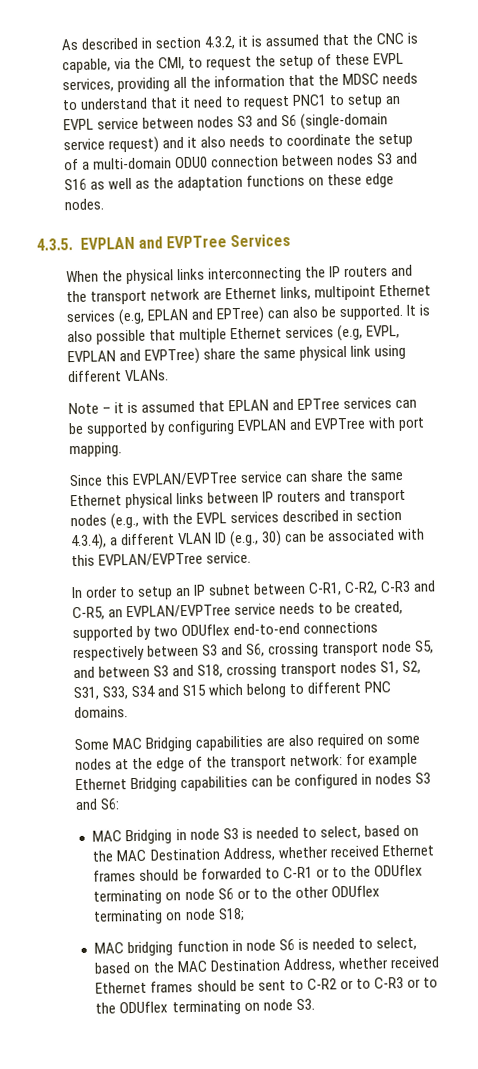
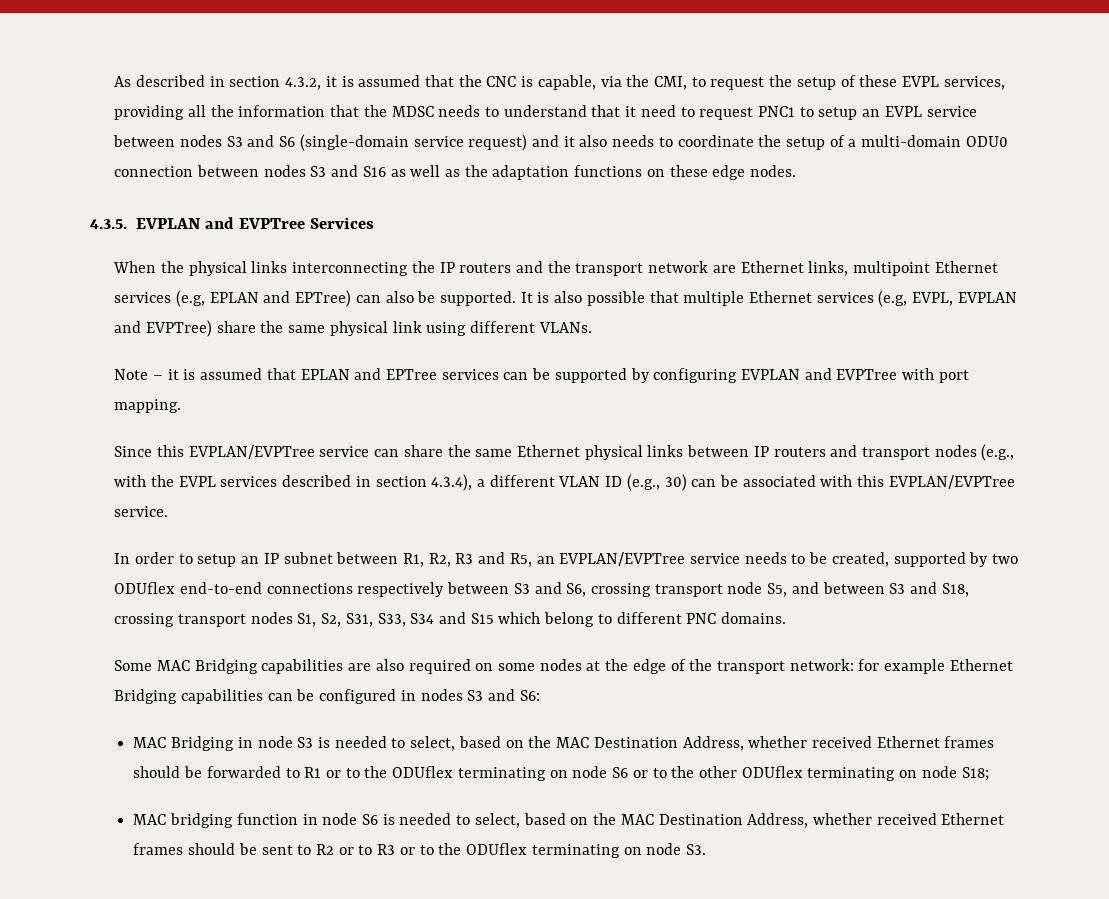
[308,580,437,596] [71,606,105,621] C-R1, C-R2, C-R3 and C-R5, -> [402,552,532,567] R1, R2, R3 and R5,
[282,866,313,879] C-R1 -> [304,767,322,778] R1
[306,977,404,990] C-R2 or to C-R3 -> [316,844,396,855] R2 or to R3

